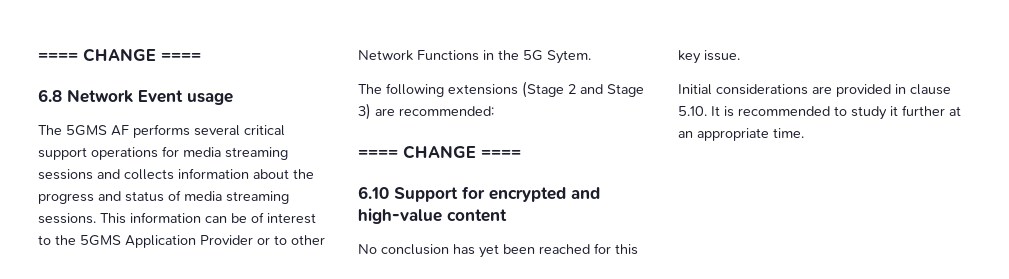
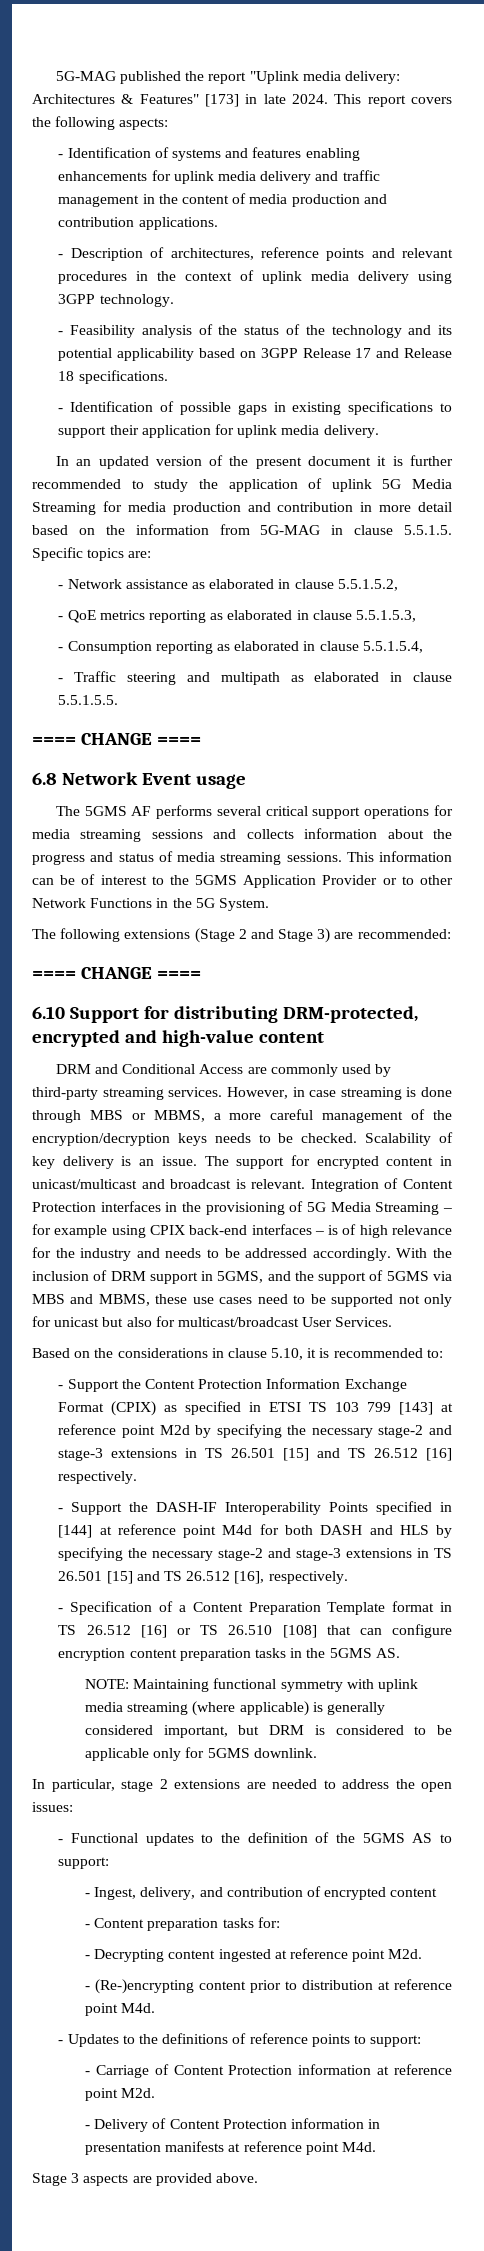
(38, 57) none -> [55,71,401,84] [32,94,452,107] [32,116,169,130] [58,147,360,161] [58,170,380,184] [58,193,387,207] [58,217,218,230] [58,247,453,261] [58,270,452,284] [58,294,174,307] [58,324,452,338] [58,348,452,361] [58,370,168,384] [58,401,452,415] [58,424,379,438] [55,455,453,469] [32,478,452,492] [32,501,452,515] [32,524,452,535] [32,547,152,561] [58,579,398,591] [58,610,416,623] [58,641,423,654] [58,671,452,685] [58,695,119,705] 5G-MAG published the report "Uplink media delivery: Architectures & Features" [173] in late 2024. This report covers the following aspects: // - Identification of systems and features enabling enhancements for uplink media delivery and traffic management in the content of media production and contribution applications. // - Description of architectures, reference points and relevant procedures in the context of uplink media delivery using 3GPP technology. // - Feasibility analysis of the status of the technology and its potential applicability based on 3GPP Release 17 and Release 18 specifications. // - Identification of possible gaps in existing specifications to support their application for uplink media delivery. // In an updated version of the present document it is further recommended to study the application of uplink 5G Media Streaming for media production and contribution in more detail based on the information from 5G-MAG in clause 5.5.1.5. Specific topics are: // - Network assistance as elaborated in clause 5.5.1.5.2, // - QoE metrics reporting as elaborated in clause 5.5.1.5.3, // - Consumption reporting as elaborated in clause 5.5.1.5.4, // - Traffic steering and multipath as elaborated in clause 5.5.1.5.5. //
[547,50,591,64] Sytem. -> [218,898,269,911] System.
(485, 192) none -> [173,1006,418,1023] distributing DRM-protected,
[358,243,638,258] [678,50,740,64] [678,84,951,97] [678,105,961,120] [678,128,804,141] No conclusion has yet been reached for this key issue. // Initial considerations are provided in clause 5.10. It is recommended to study it further at an appropriate time. -> [55,1064,392,1077] [32,1087,452,1100] [32,1109,453,1123] [32,1132,453,1146] [32,1155,452,1169] [32,1178,453,1192] [32,1201,453,1215] [32,1224,453,1238] [32,1247,452,1261] [32,1270,452,1284] [32,1294,452,1307] [32,1316,393,1327] [32,1348,443,1360] [58,1378,407,1392] [58,1401,453,1416] [58,1424,452,1438] [58,1448,452,1461] [58,1471,138,1484] [58,1501,452,1515] [58,1524,452,1538] [58,1547,452,1561] [58,1571,348,1584] [58,1601,452,1615] [58,1624,452,1638] [58,1648,400,1661] [84,1678,418,1692] [84,1701,385,1716] [84,1725,453,1738] [84,1747,317,1761] [32,1779,452,1792] [32,1802,73,1812] [58,1832,452,1846] [58,1857,110,1869] [84,1886,438,1900] [84,1917,280,1931] [84,1948,423,1962] [84,1979,453,1994] [84,2003,156,2016] [58,2033,422,2047] [84,2064,452,2078] [84,2088,156,2101] [84,2118,381,2132] [84,2141,376,2155] [32,2173,258,2186] DRM and Conditional Access are commonly used by third-party streaming services. However, in case streaming is done through MBS or MBMS, a more careful management of the encryption/decryption keys needs to be checked. Scalability of key delivery is an issue. The support for encrypted content in unicast/multicast and broadcast is relevant. Integration of Content Protection interfaces in the provisioning of 5G Media Streaming – for example using CPIX back-end interfaces – is of high relevance for the industry and needs to be addressed accordingly. With the inclusion of DRM support in 5GMS, and the support of 5GMS via MBS and MBMS, these use cases need to be supported not only for unicast but also for multicast/broadcast User Services. // Based on the considerations in clause 5.10, it is recommended to: // - Support the Content Protection Information Exchange Format (CPIX) as specified in ETSI TS 103 799 [143] at reference point M2d by specifying the necessary stage-2 and stage-3 extensions in TS 26.501 [15] and TS 26.512 [16] respectively. // - Support the DASH-IF Interoperability Points specified in [144] at reference point M4d for both DASH and HLS by specifying the necessary stage-2 and stage-3 extensions in TS 26.501 [15] and TS 26.512 [16], respectively. // - Specification of a Content Preparation Template format in TS 26.512 [16] or TS 26.510 [108] that can configure encryption content preparation tasks in the 5GMS AS. // NOTE: Maintaining functional symmetry with uplink media streaming (where applicable) is generally considered important, but DRM is considered to be applicable only for 5GMS downlink. // In particular, stage 2 extensions are needed to address the open issues: // - Functional updates to the definition of the 5GMS AS to support: // - Ingest, delivery, and contribution of encrypted content // - Content preparation tasks for: // - Decrypting content ingested at reference point M2d. // - (Re-)encrypting content prior to distribution at reference point M4d. // - Updates to the definitions of reference points to support: // - Carriage of Content Protection information at reference point M2d. // - Delivery of Content Protection information in presentation manifests at reference point M4d. // Stage 3 aspects are provided above.

